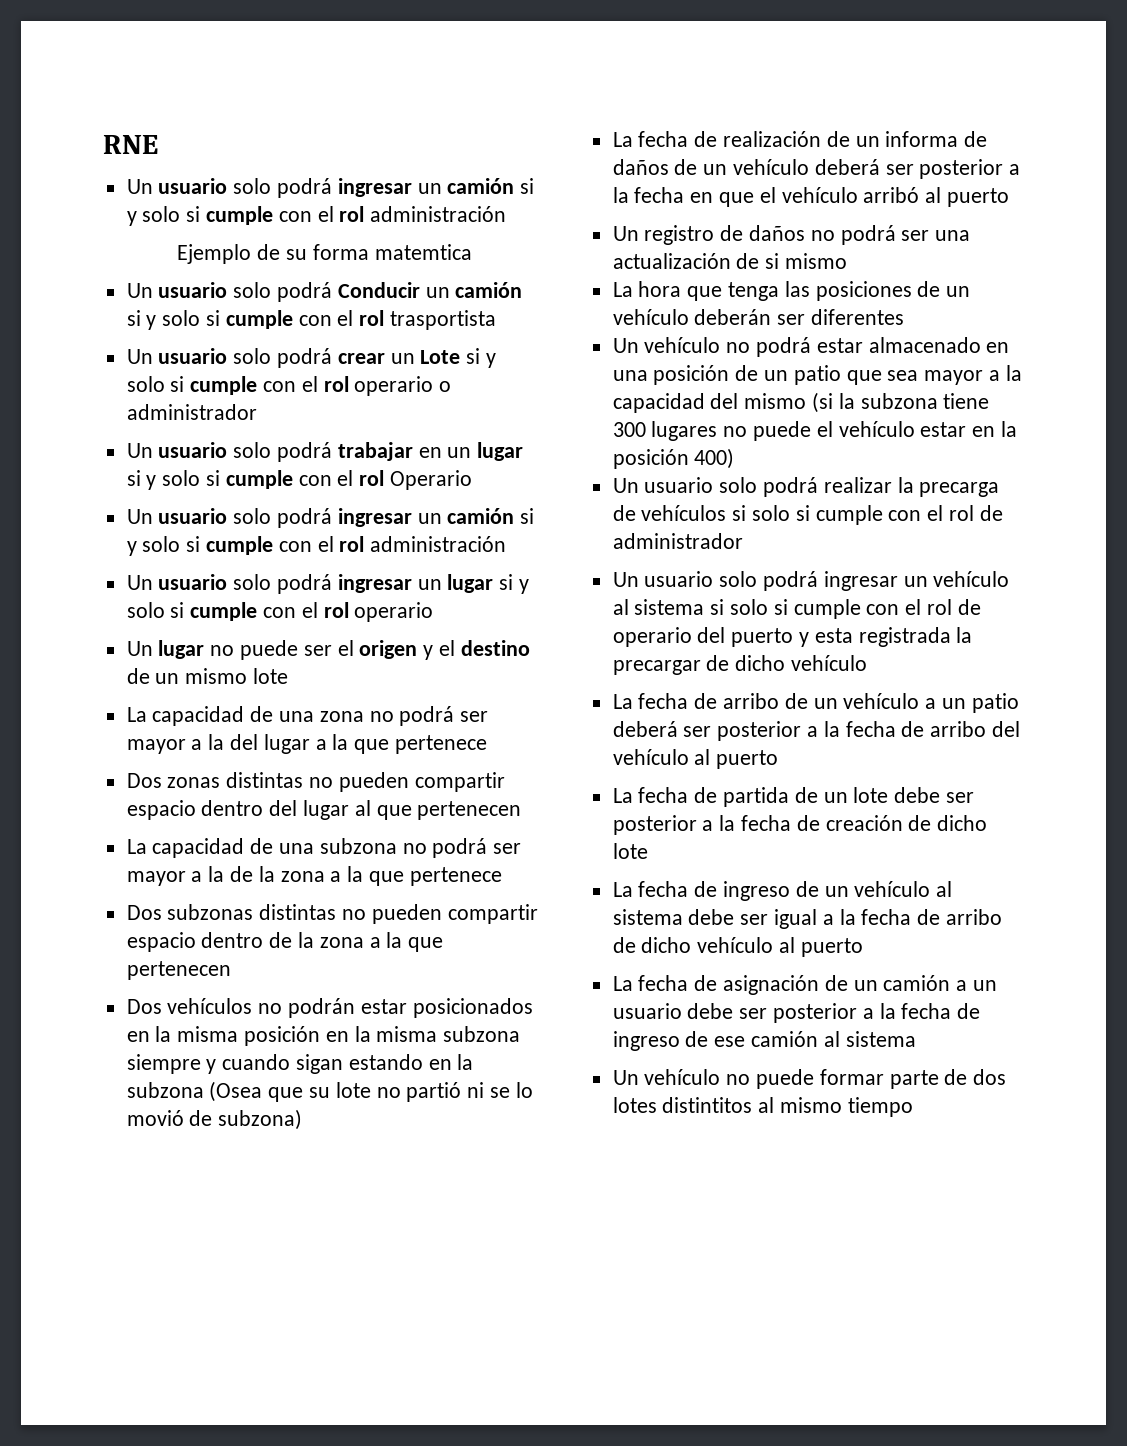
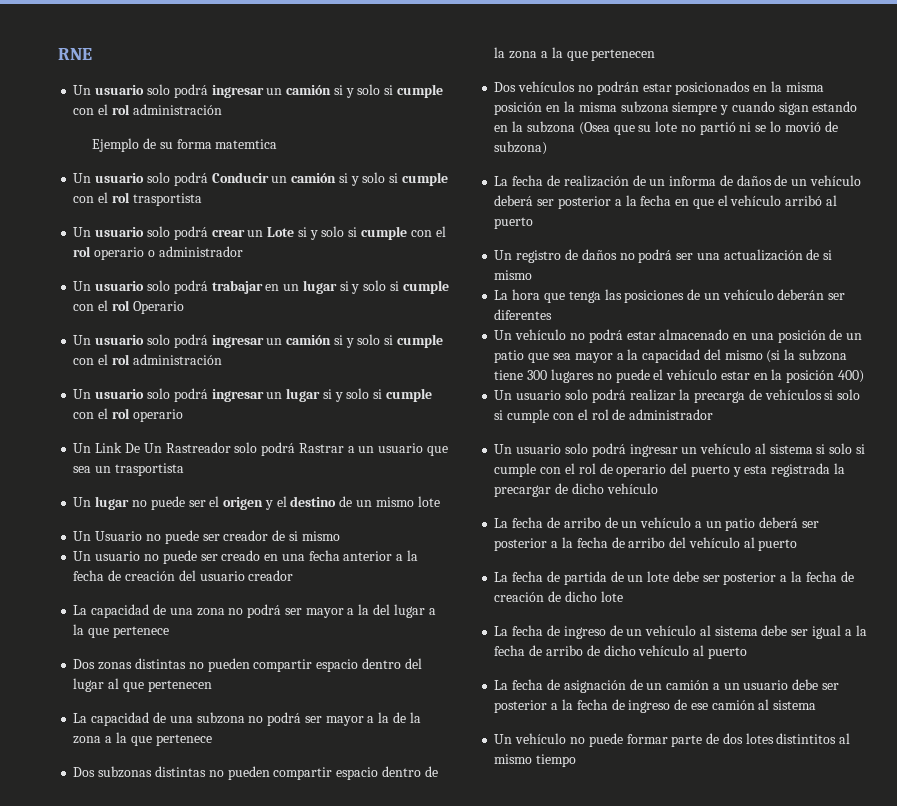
(434, 612) none -> [73,442,448,456] [73,463,184,476] // Un Link De Un Rastreador solo podrá Rastrar a un usuario que sea un trasportista
(289, 676) none -> [73,530,340,544] [73,550,418,564] [73,570,294,581] // Un Usuario no puede ser creador de si mismo // Un usuario no puede ser creado en una fecha anterior a la fecha de creación del usuario creador

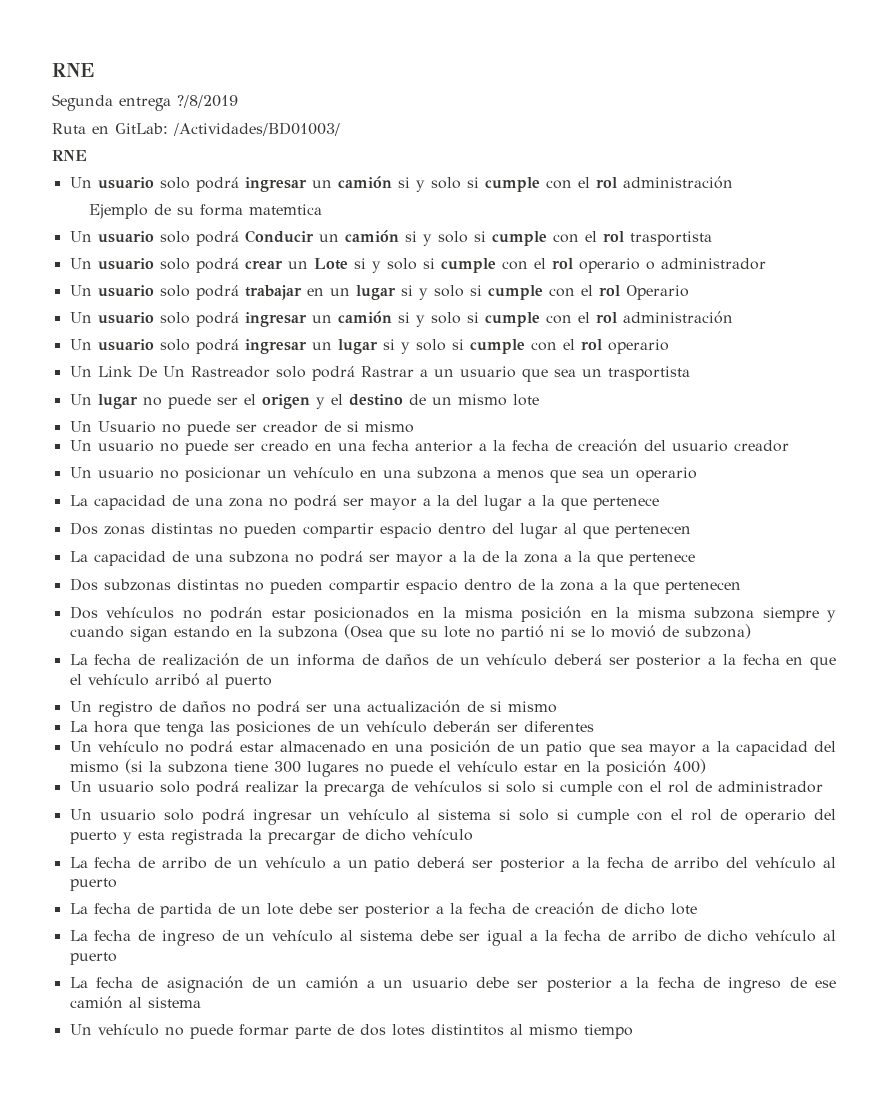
[58,48,92,60] RNE -> [52,63,94,77] [52,94,238,111] [52,122,340,136] [52,150,87,161] RNE // Segunda entrega ?/8/2019 // Ruta en GitLab: /Actividades/BD01003/ // RNE
(294, 575) none -> [69,467,697,483] // Un usuario no posicionar un vehículo en una subzona a menos que sea un operario

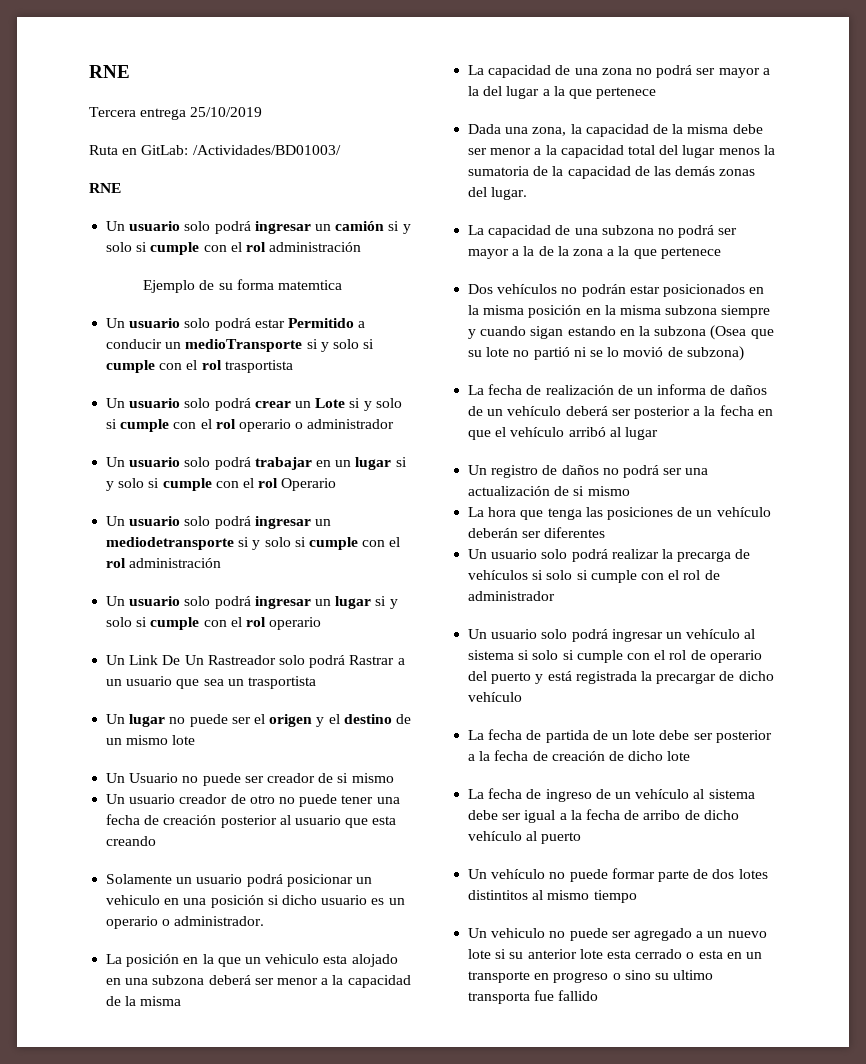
[52,63,94,77] [52,94,238,111] RNE // Segunda entrega ?/8/2019 -> [89,65,130,78] [89,107,263,120] RNE // Tercera entrega 25/10/2019
[244,230,399,243] Conducir un camión -> [254,318,366,328] [106,339,303,352] estar Permitido a conducir un medioTransporte
[337,311,392,323] camión -> [106,537,235,550] mediodetransporte
[159,439,789,455] [69,467,697,483] no puede ser creado en una fecha anterior a la fecha de creación del usuario creador // Un usuario no posicionar un vehículo en una subzona a menos que sea un operario -> [179,794,400,807] [106,814,397,828] [106,836,157,846] [106,874,372,887] [106,895,405,908] [106,916,265,929] [106,954,398,967] [106,975,411,988] [106,996,182,1006] creador de otro no puede tener una fecha de creación posterior al usuario que esta creando // Solamente un usuario podrá posicionar un vehiculo en una posición si dicho usuario es un operario o administrador. // La posición en la que un vehiculo esta alojado en una subzona deberá ser menor a la capacidad de la misma
[69,522,691,539] Dos zonas distintas no pueden compartir espacio dentro del lugar al que pertenecen -> [468,124,763,137] [468,145,775,158] [468,166,756,179] [468,187,528,200] Dada una zona, la capacidad de la misma debe ser menor a la capacidad total del lugar menos la sumatoria de la capacidad de las demás zonas del lugar.
[69,578,741,595] // Dos subzonas distintas no pueden compartir espacio dentro de la zona a la que pertenecen -> (721, 253) none
[224,676,272,689] puerto -> [624,427,658,440] lugar
[69,740,836,757] [69,759,706,777] // Un vehículo no podrá estar almacenado en una posición de un patio que sea mayor a la capacidad del mismo (si la subzona tiene 300 lugares no puede el vehículo estar en la posición 400) -> (606, 532) none
[137,831,165,840] esta -> [547,671,572,681] está
[69,857,837,872] [69,878,117,891] // La fecha de arribo de un vehículo a un patio deberá ser posterior a la fecha de arribo del vehículo al puerto -> (523, 697) none
[69,976,836,993] [69,996,201,1009] // La fecha de asignación de un camión a un usuario debe ser posterior a la fecha de ingreso de ese camión al sistema -> (582, 838) none
(633, 1031) none -> [468,928,767,941] [468,949,762,959] [468,970,714,983] [468,990,599,1004] // Un vehiculo no puede ser agregado a un nuevo lote si su anterior lote esta cerrado o esta en un transporte en progreso o sino su ultimo transporta fue fallido

